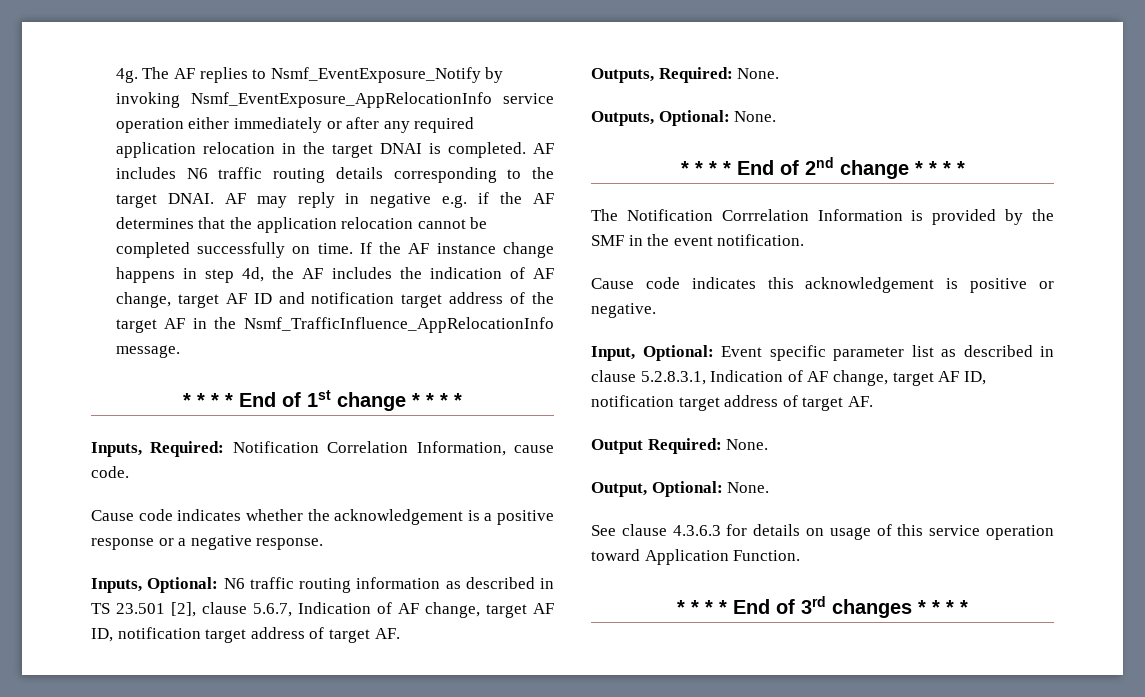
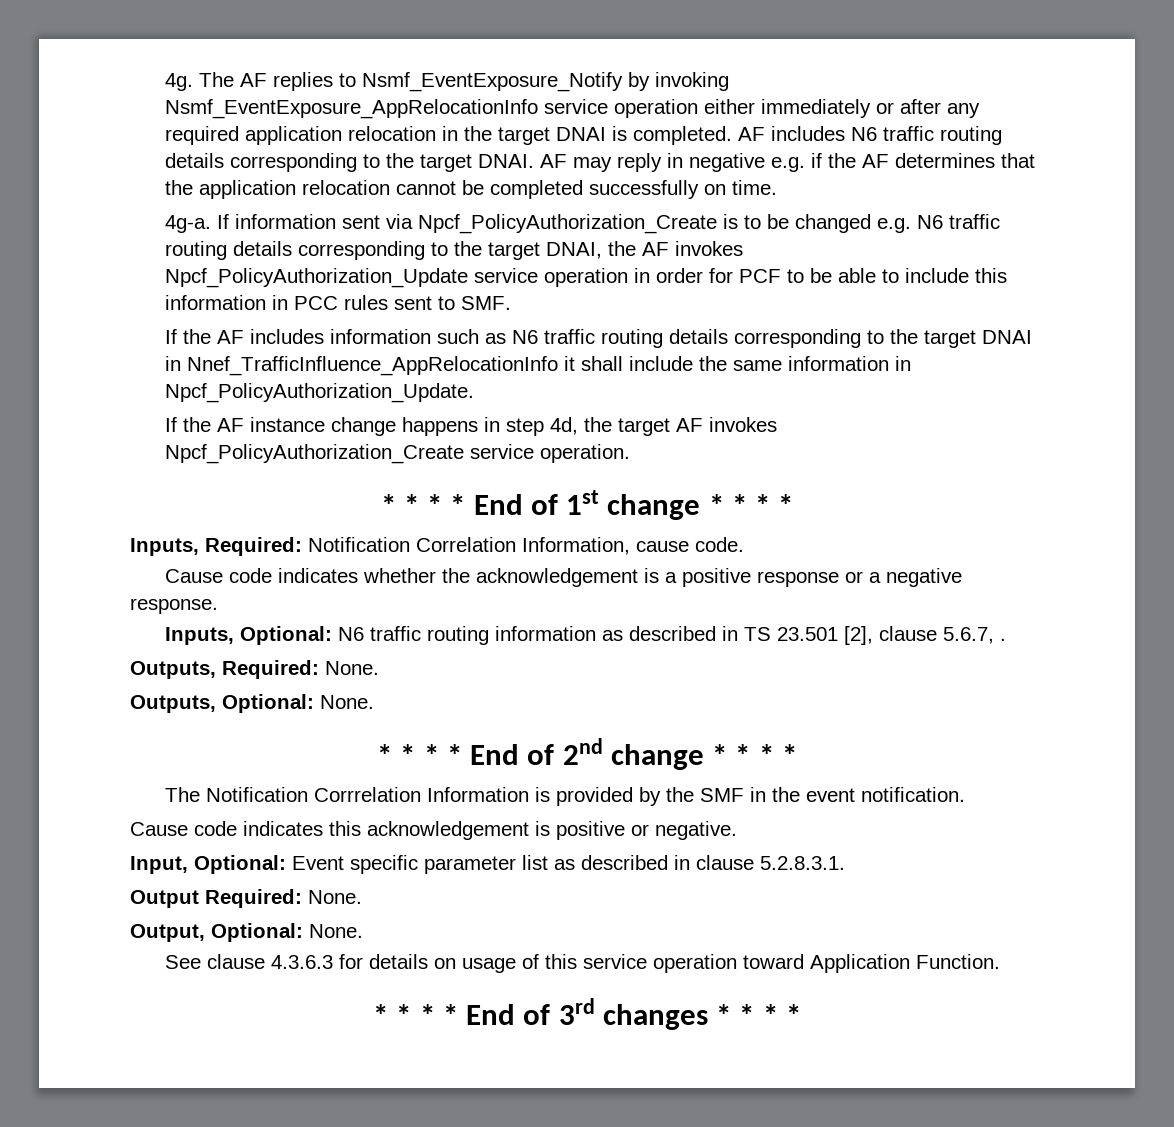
(353, 248) none -> [164,214,1000,234] [164,241,743,260] [164,268,1007,288] [164,295,511,310] [164,329,1032,348] [164,356,911,376] [164,383,474,403] // 4g-a. If information sent via Npcf_PolicyAuthorization_Create is to be changed e.g. N6 traffic routing details corresponding to the target DNAI, the AF invokes Npcf_PolicyAuthorization_Update service operation in order for PCF to be able to include this information in PCC rules sent to SMF. // If the AF includes information such as N6 traffic routing details corresponding to the target DNAI in Nnef_TrafficInfluence_AppRelocationInfo it shall include the same information in Npcf_PolicyAuthorization_Update. //
[302,267,554,279] [115,292,554,308] [115,317,554,333] [115,345,180,358] AF includes the indication of AF change, target AF ID and notification target address of the target AF in the Nsmf_TrafficInfluence_AppRelocationInfo message. -> [617,417,777,436] [164,444,630,464] target AF invokes Npcf_PolicyAuthorization_Create service operation.
[298,602,554,618] [91,627,400,643] Indication of AF change, target AF ID, notification target address of target AF. -> [999,638,1006,641] .
[640,370,986,386] [591,395,873,411] 5.2.8.3.1, Indication of AF change, target AF ID, notification target address of target AF. -> [760,856,845,870] 5.2.8.3.1.

